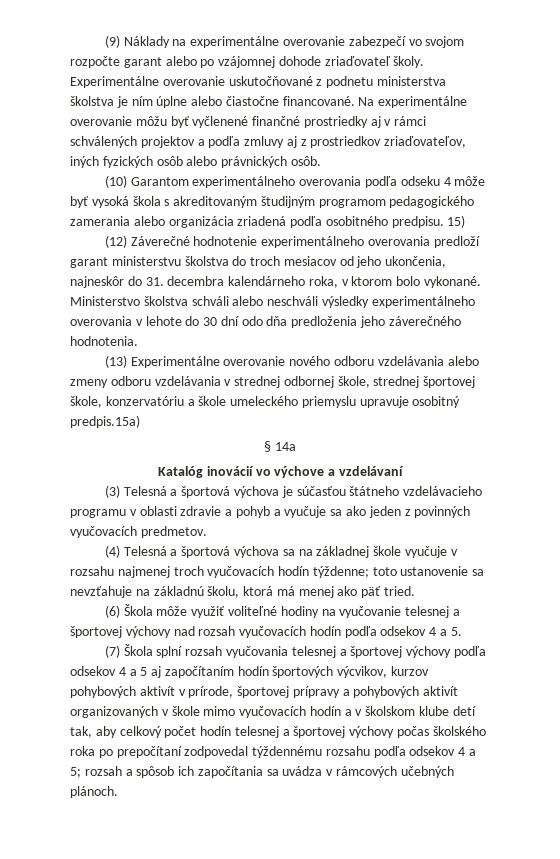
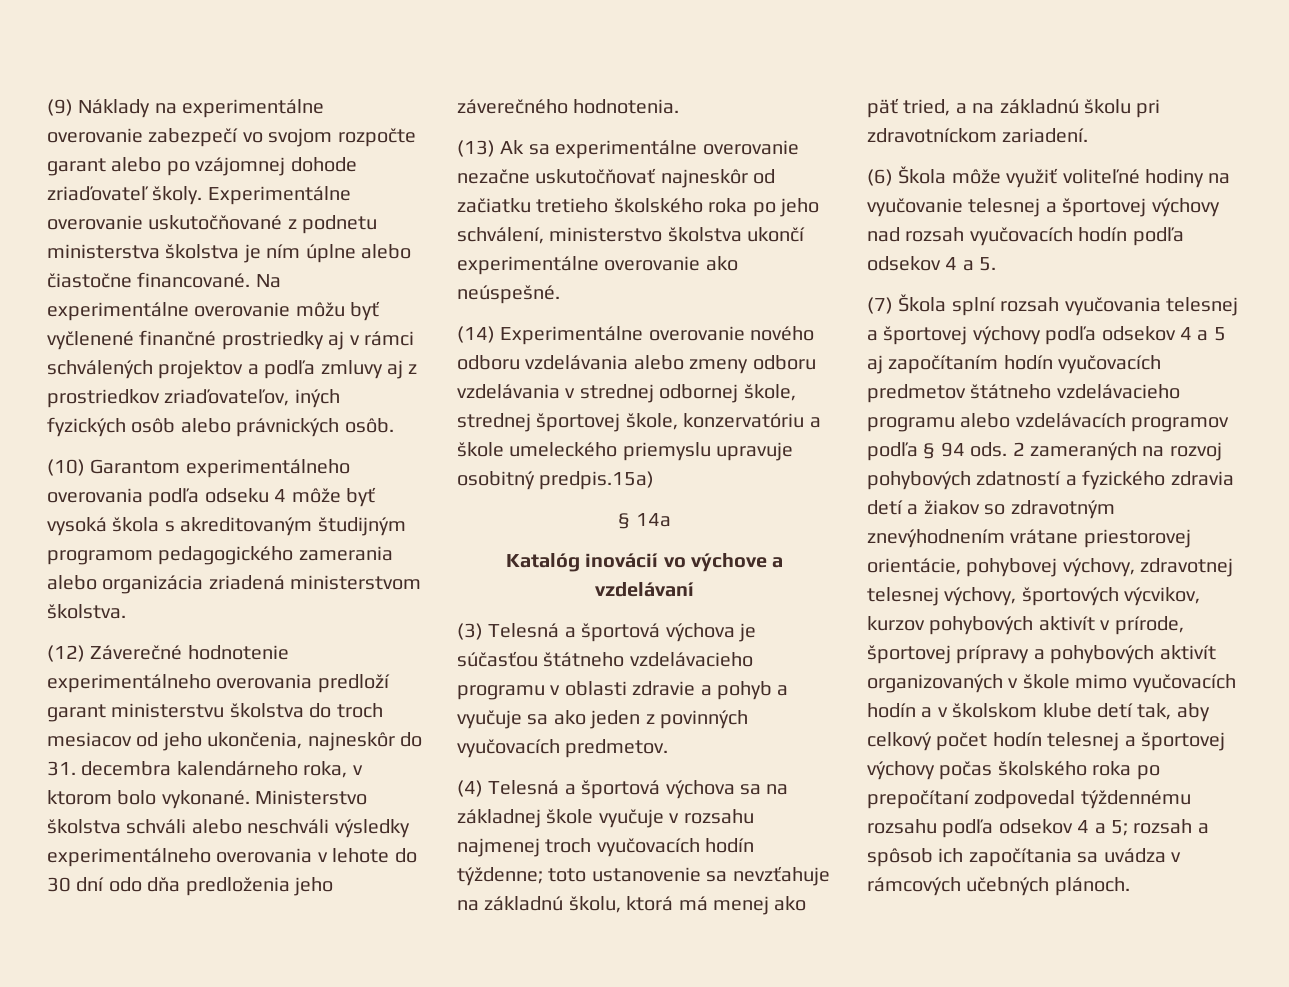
[290,215,466,228] podľa osobitného predpisu. 15) -> [290,575,422,590] [47,604,126,619] ministerstvom školstva.
(127, 361) none -> [500,140,799,159] [457,168,776,188] [457,198,819,217] [457,227,806,244] [457,256,738,275] [457,285,560,304] [457,326,495,343] Ak sa experimentálne overovanie nezačne uskutočňovať najneskôr od začiatku tretieho školského roka po jeho schválení, ministerstvo školstva ukončí experimentálne overovanie ako neúspešné. // (14)
[384,586,416,596] tried. -> [903,99,1161,118] [867,128,1089,143] tried, a na základnú školu pri zdravotníckom zariadení.
(269, 671) none -> [1058,355,1162,374] [867,384,1180,403] [867,413,1230,432] [867,442,1222,461] [867,470,1234,490] [867,500,1115,519] [867,529,1191,548] [867,558,1234,577] [867,587,1017,606] vyučovacích predmetov štátneho vzdelávacieho programu alebo vzdelávacích programov podľa § 94 ods. 2 zameraných na rozvoj pohybových zdatností a fyzického zdravia detí a žiakov so zdravotným znevýhodnením vrátane priestorovej orientácie, pohybovej výchovy, zdravotnej telesnej výchovy,

